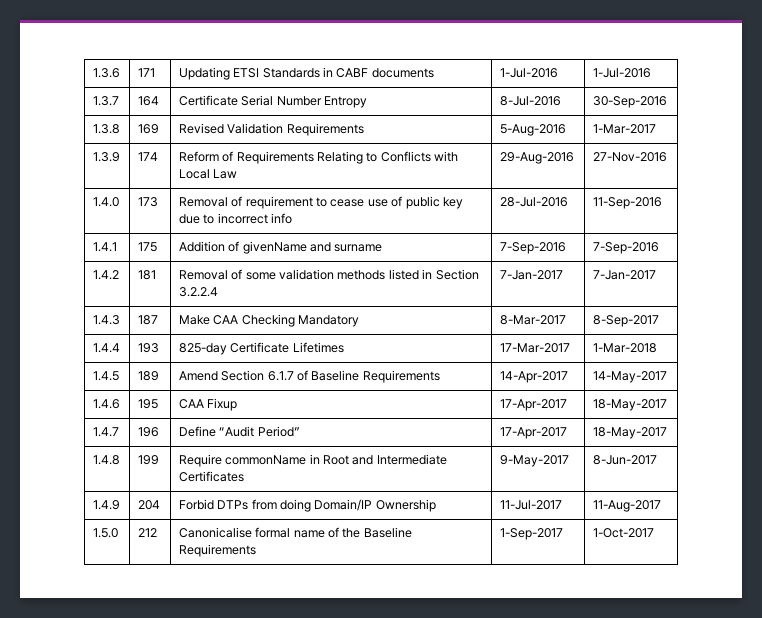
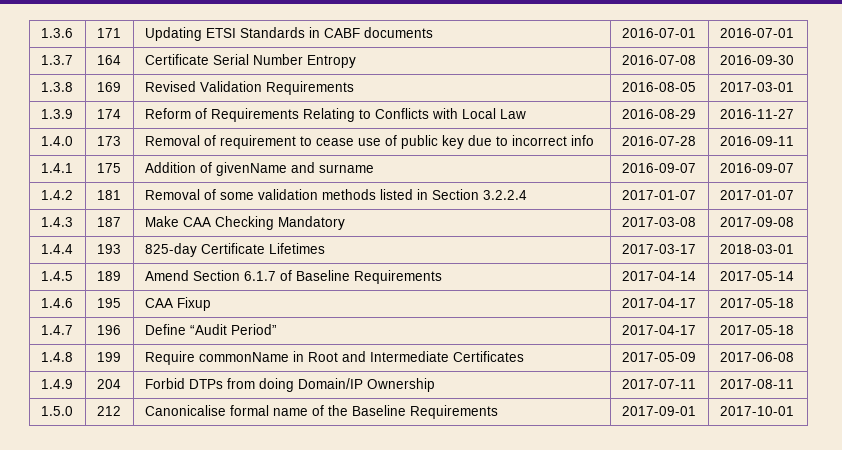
[499,68,558,78] [592,68,651,78] 1-Jul-2016 | 1-Jul-2016 -> [621,28,696,38] [719,28,794,38] 2016-07-01 | 2016-07-01
[499,96,561,106] [592,96,667,108] 8-Jul-2016 | 30-Sep-2016 -> [621,55,696,65] [719,55,794,65] 2016-07-08 | 2016-09-30
[499,124,566,136] [592,124,656,134] 5-Aug-2016 | 1-Mar-2017 -> [621,82,696,92] [719,82,794,92] 2016-08-05 | 2017-03-01
[499,152,574,164] [592,152,667,162] 29-Aug-2016 | 27-Nov-2016 -> [621,109,696,119] [719,109,794,119] 2016-08-29 | 2016-11-27
[499,197,568,207] [592,197,662,209] 28-Jul-2016 | 11-Sep-2016 -> [621,136,696,146] [719,136,794,146] 2016-07-28 | 2016-09-11
[499,242,566,254] [592,242,659,254] 7-Sep-2016 | 7-Sep-2016 -> [621,163,696,173] [719,163,794,173] 2016-09-07 | 2016-09-07
[499,270,563,280] [592,270,656,280] 7-Jan-2017 | 7-Jan-2017 -> [621,190,696,200] [719,190,794,200] 2017-01-07 | 2017-01-07
[499,315,566,325] [592,315,659,327] 8-Mar-2017 | 8-Sep-2017 -> [621,217,696,227] [719,217,794,227] 2017-03-08 | 2017-09-08
[499,343,570,353] [592,343,657,353] 17-Mar-2017 | 1-Mar-2018 -> [621,244,696,254] [719,244,794,254] 2017-03-17 | 2018-03-01
[499,371,568,383] [592,371,667,383] 14-Apr-2017 | 14-May-2017 -> [621,271,696,281] [719,271,794,281] 2017-04-14 | 2017-05-14
[499,399,567,411] [592,399,667,411] 17-Apr-2017 | 18-May-2017 -> [621,298,696,308] [719,298,794,308] 2017-04-17 | 2017-05-18
[499,427,567,439] [592,427,667,439] 17-Apr-2017 | 18-May-2017 -> [621,325,696,335] [719,325,794,335] 2017-04-17 | 2017-05-18
[499,455,569,467] [592,455,657,465] 9-May-2017 | 8-Jun-2017 -> [621,352,696,362] [719,352,794,362] 2017-05-09 | 2017-06-08
[499,500,562,510] [592,500,661,512] 11-Jul-2017 | 11-Aug-2017 -> [621,379,696,389] [719,379,794,389] 2017-07-11 | 2017-08-11
[499,528,563,540] [592,528,654,538] 1-Sep-2017 | 1-Oct-2017 -> [621,406,696,416] [719,406,794,416] 2017-09-01 | 2017-10-01

